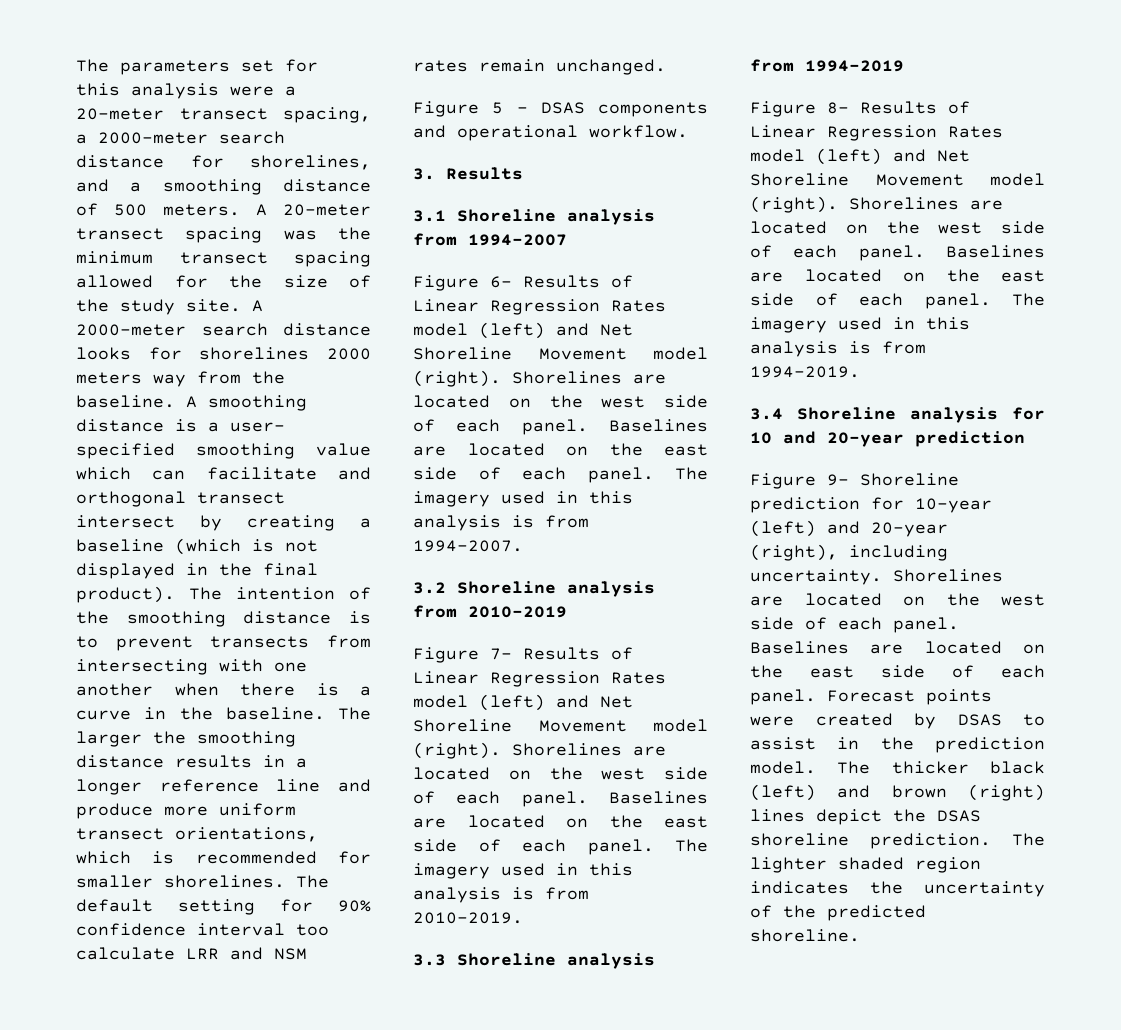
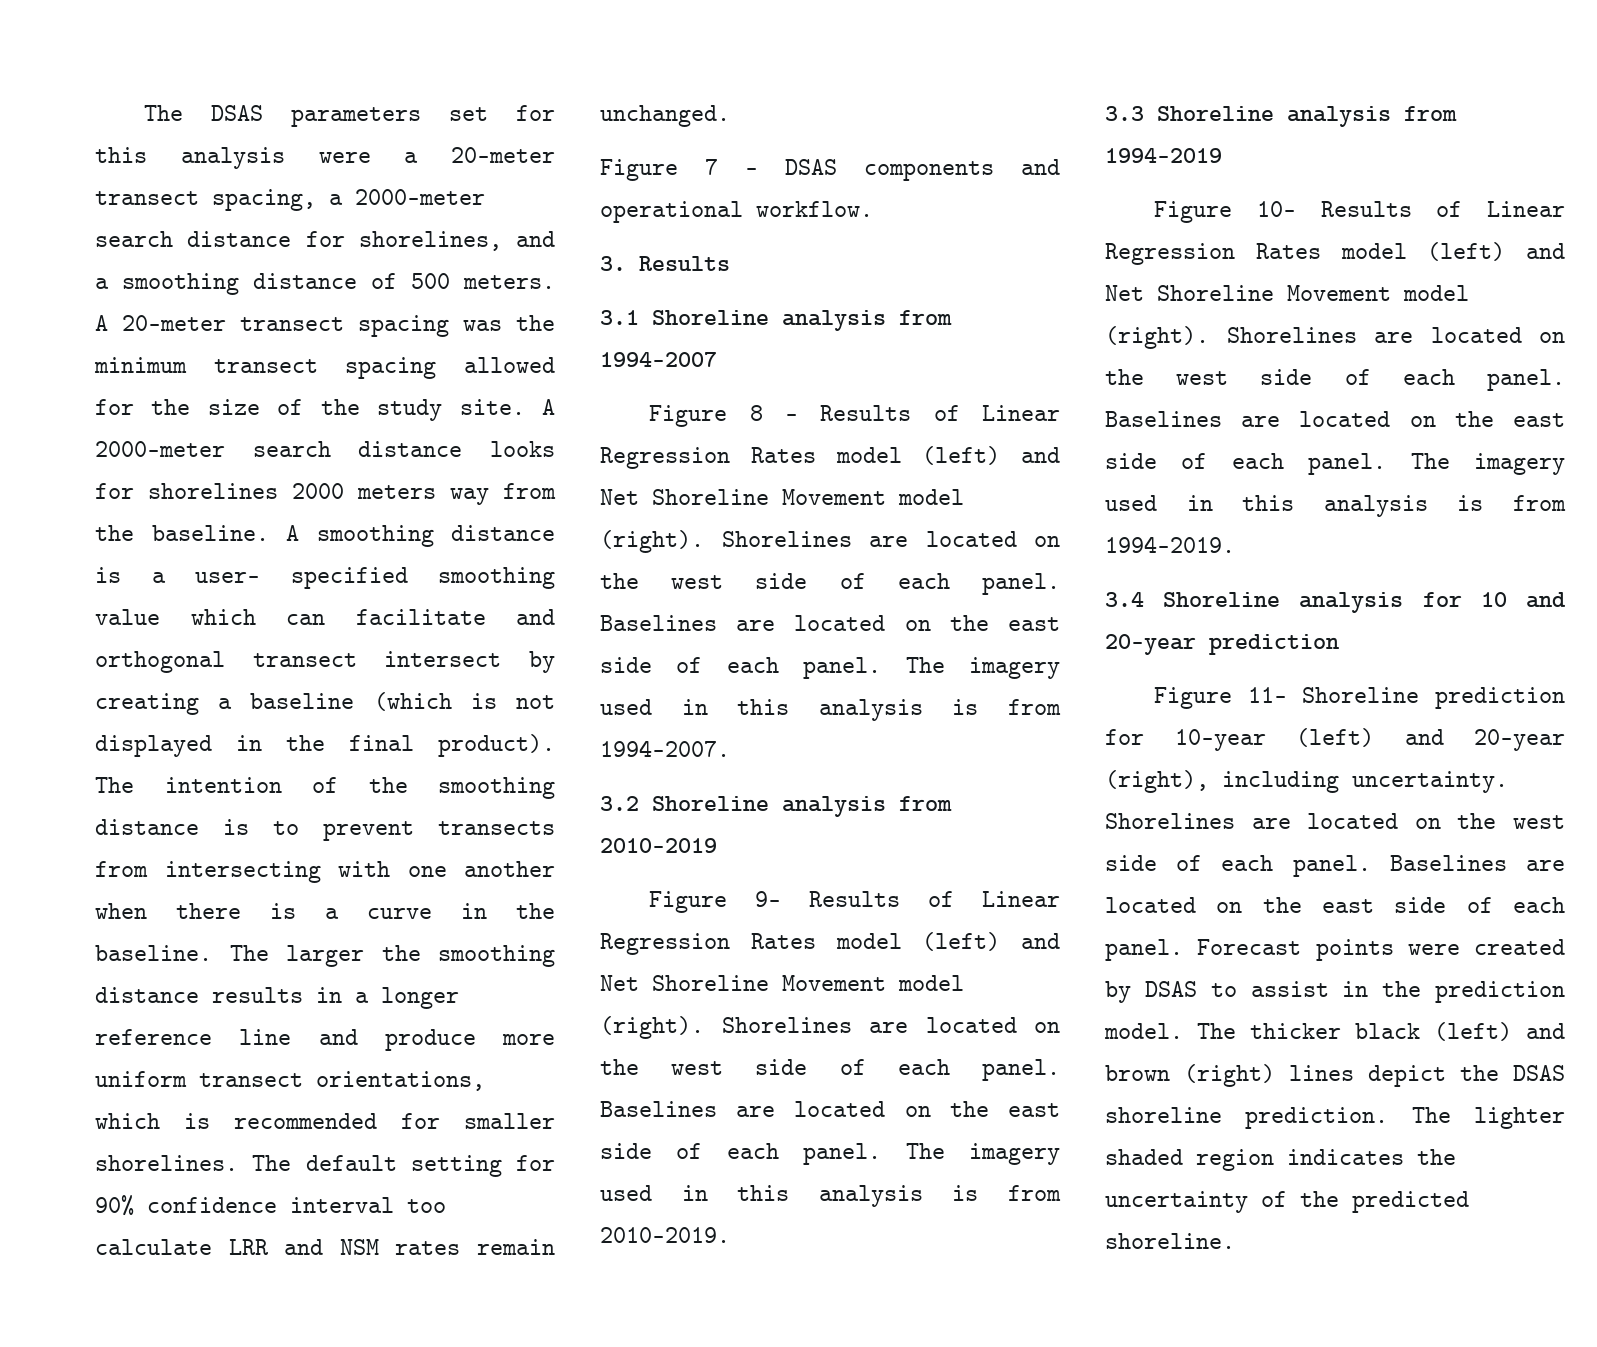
[76,59,109,72] The -> [144,105,264,121] The DSAS
[492,102,504,114] 5 -> [705,159,718,175] 7
[490,276,512,288] 6- -> [749,405,798,421] 8 -
[490,648,512,660] 7- -> [755,891,782,907] 9-
[827,102,849,114] 8- -> [1256,201,1296,217] 10-
[827,474,849,486] 9- -> [1247,687,1287,703] 11-

